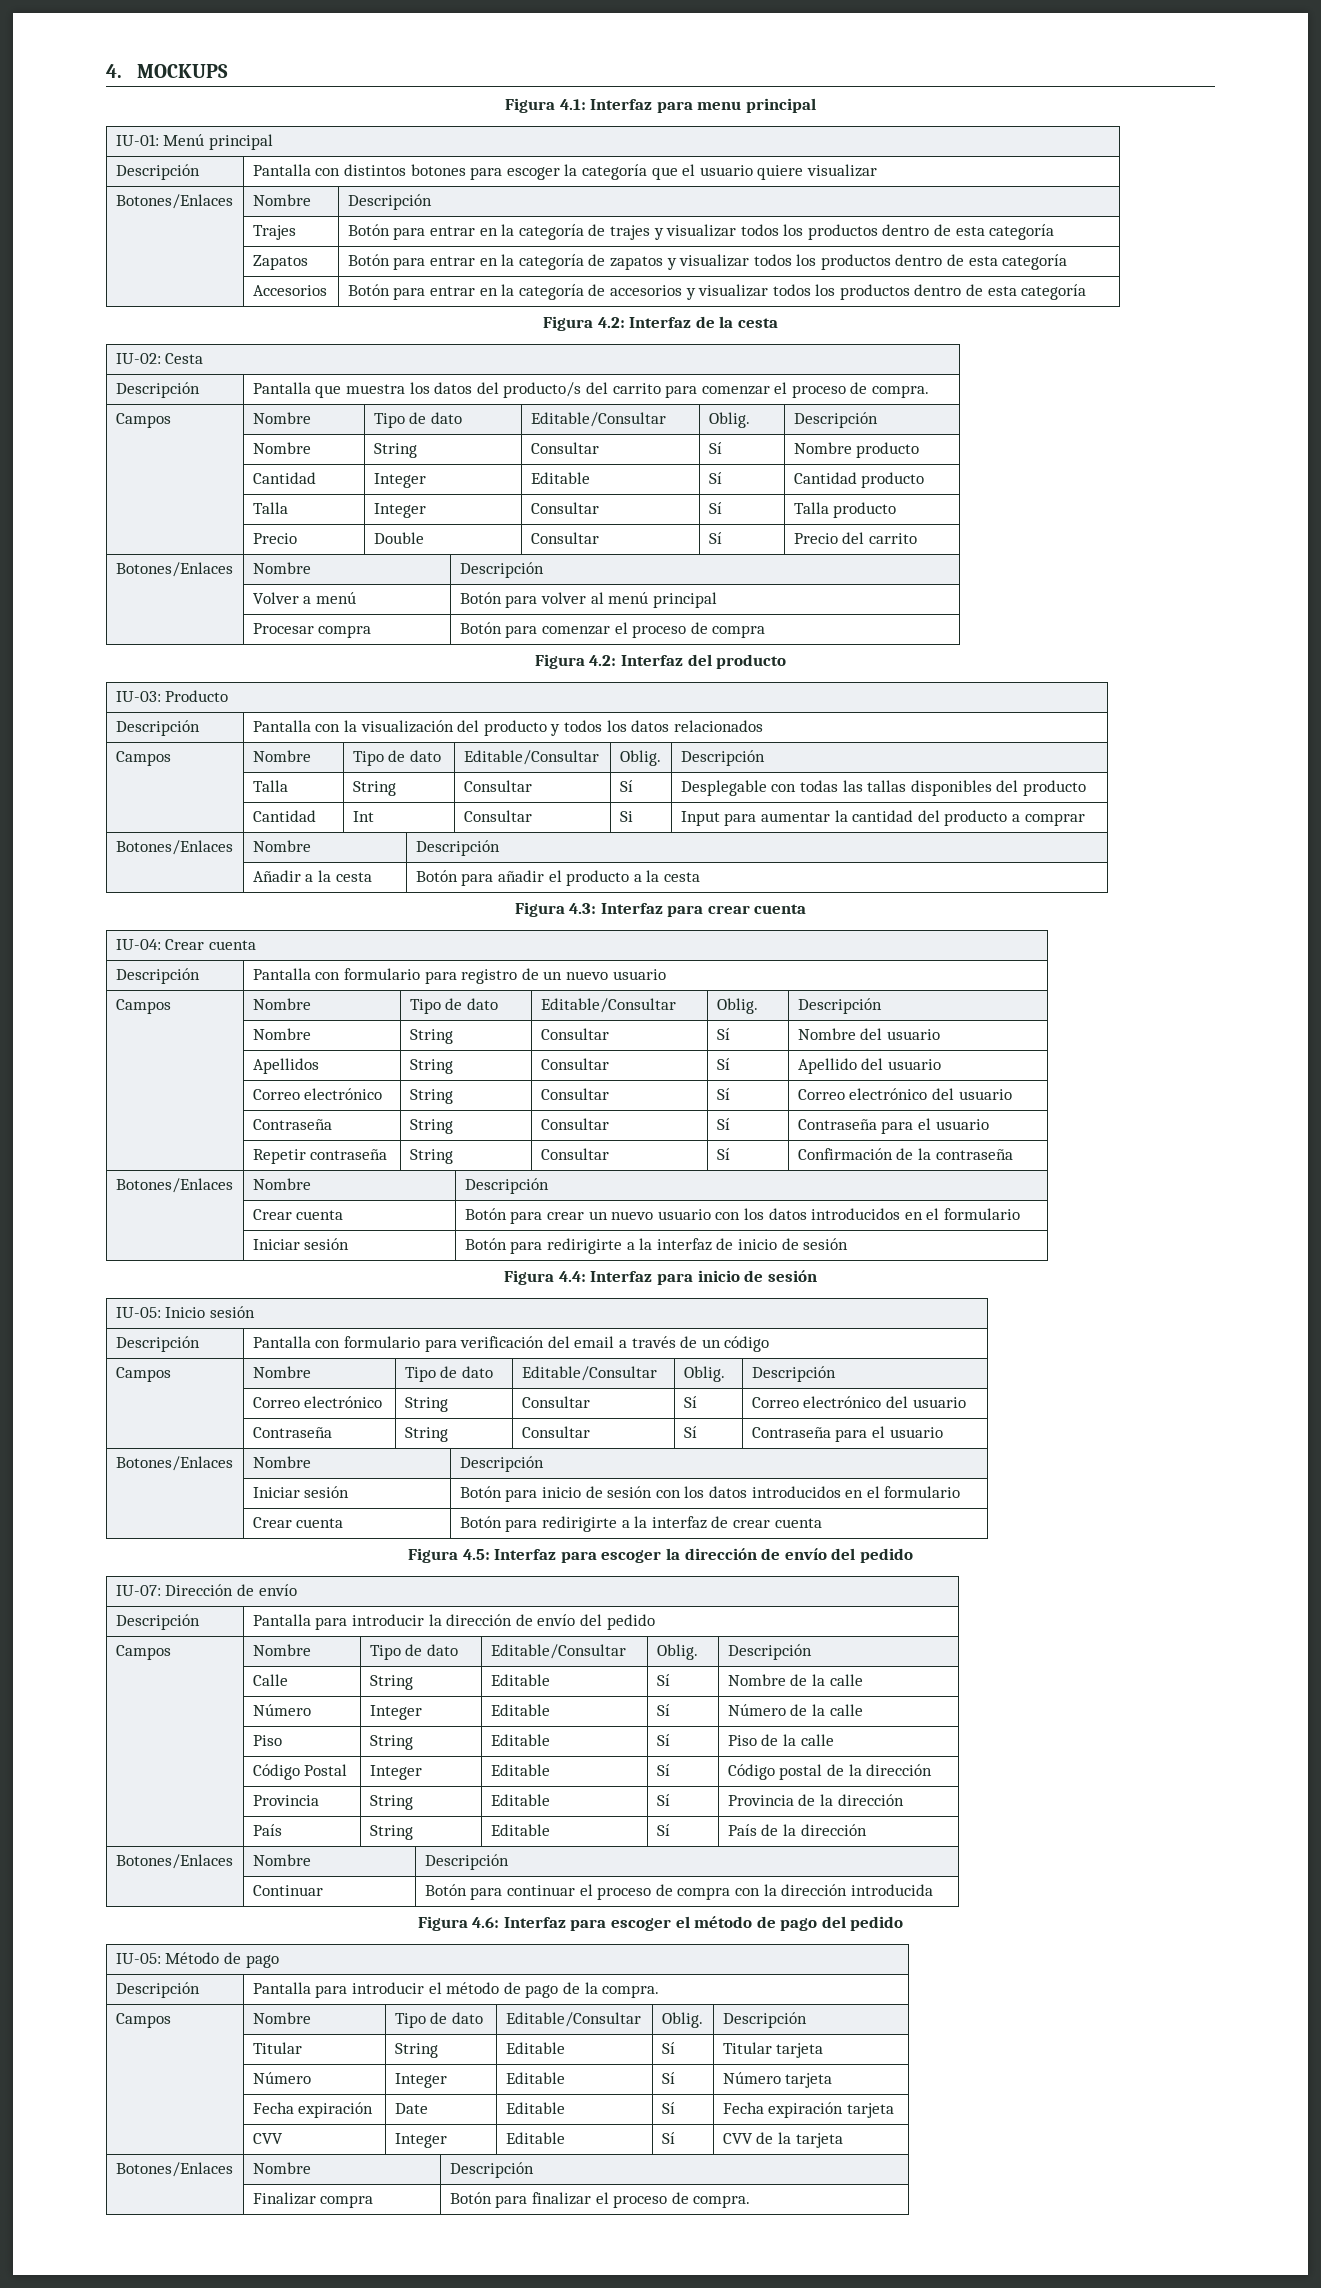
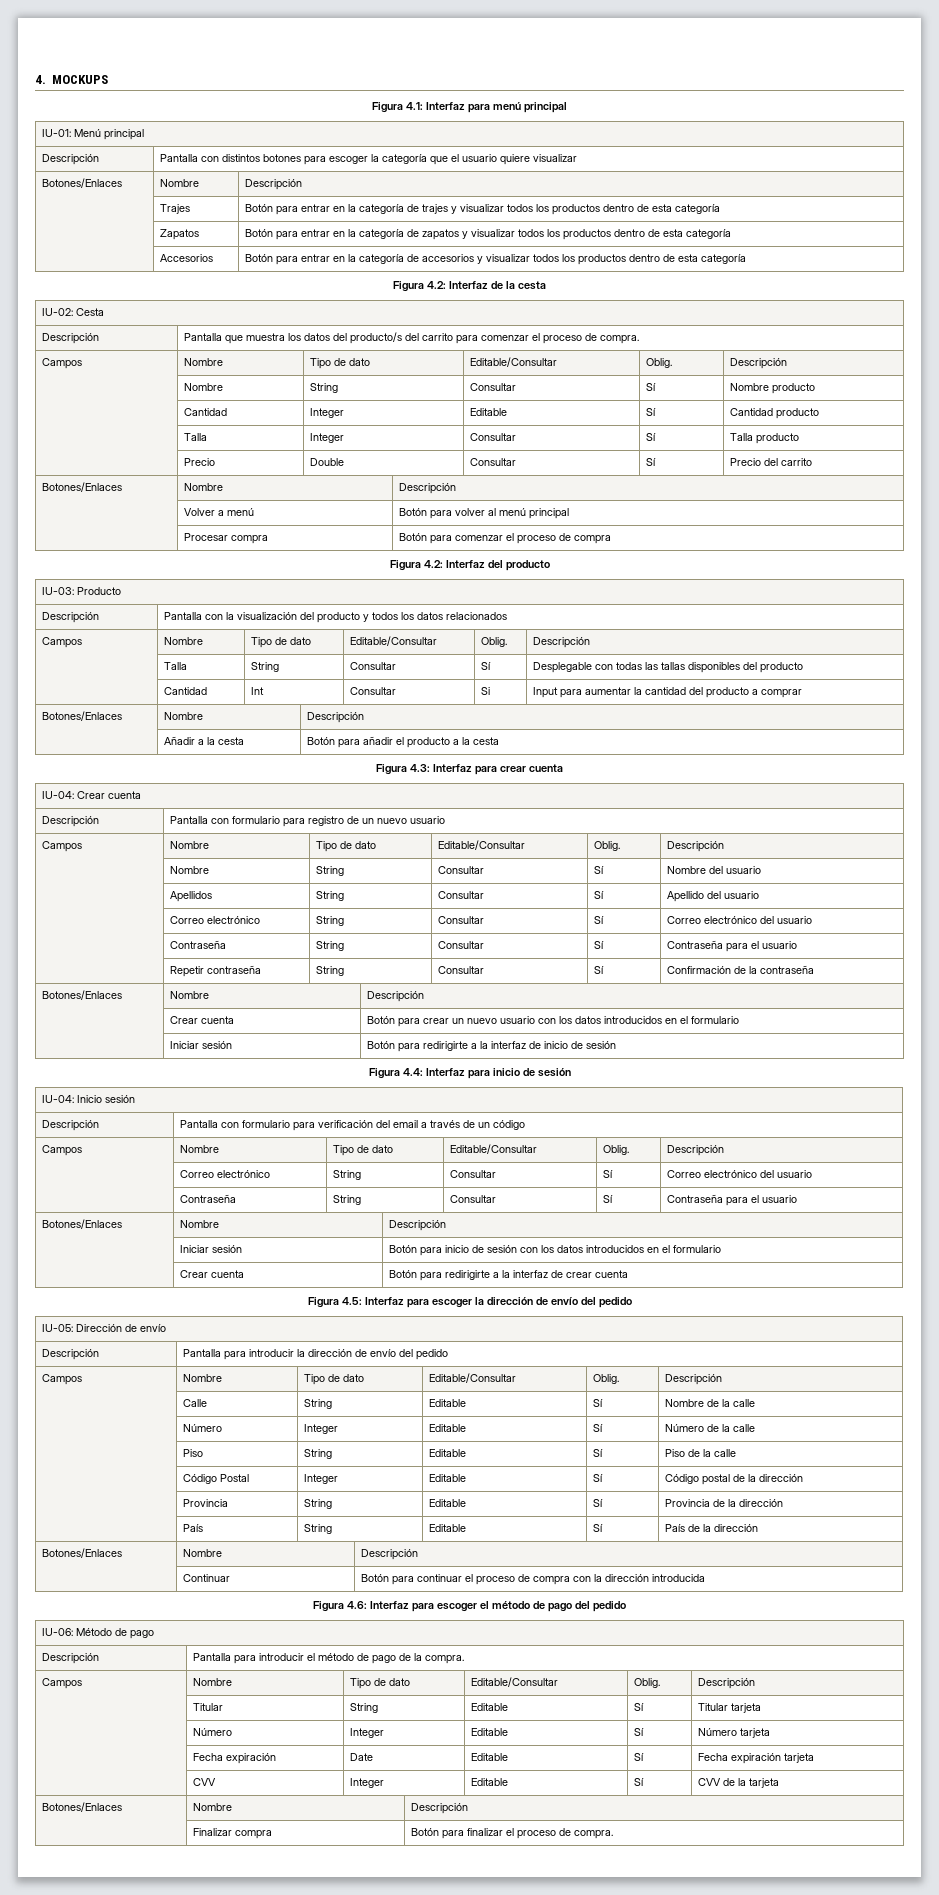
[697,101,742,110] menu -> [493,102,521,110] menú
[115,1307,161,1318] IU-05: -> [41,1095,74,1103] IU-04:
[115,1585,161,1596] IU-07: -> [41,1324,73,1332] IU-05:
[115,1953,161,1964] IU-05: -> [41,1628,73,1636] IU-06:

